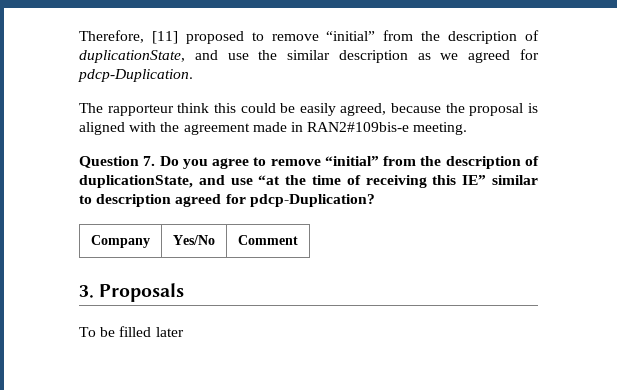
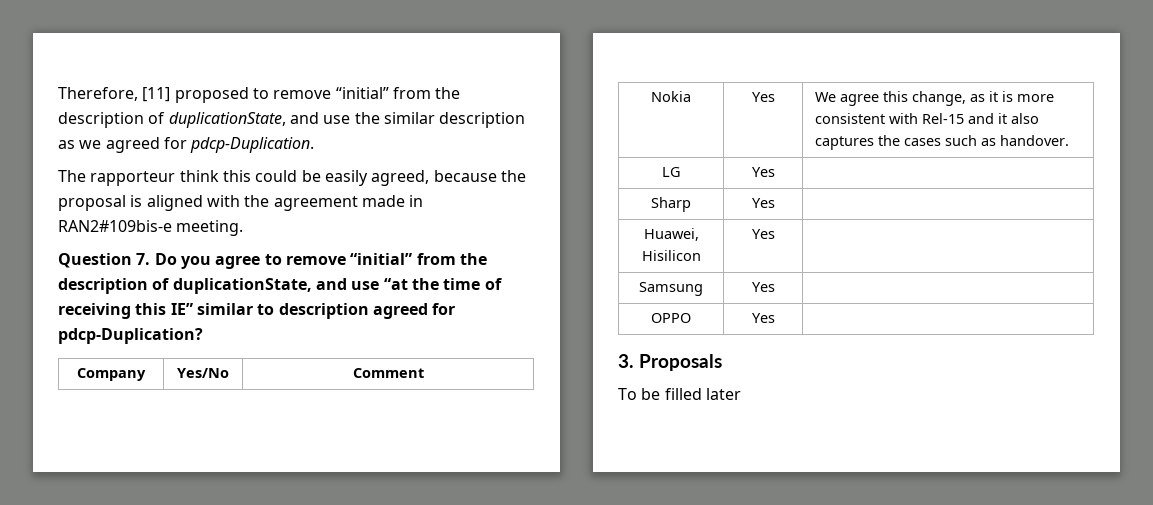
(298, 240) none -> [651,91,691,102] [751,92,775,102] [814,91,1054,106] [814,113,1039,124] [814,135,1069,150] [661,167,681,177] [751,167,775,177] [651,197,691,212] [751,198,775,208] [643,228,699,241] [641,250,701,261] [751,229,775,239] [639,282,703,296] [751,282,775,292] [651,313,691,323] [751,313,775,323] // Nokia | Yes | We agree this change, as it is more consistent with Rel-15 and it also captures the cases such as handover. // LG | Yes | // Sharp | Yes | // Huawei, Hisilicon | Yes | // Samsung | Yes | // OPPO | Yes |

